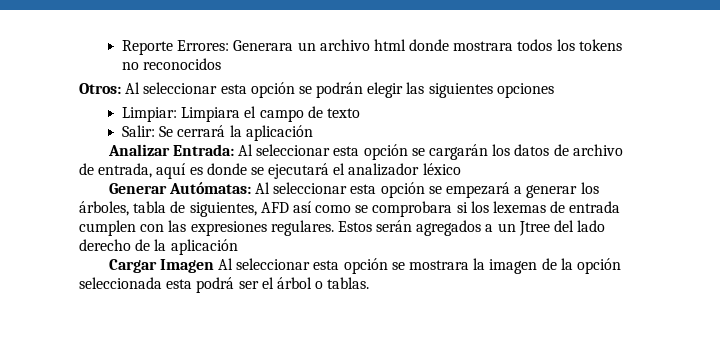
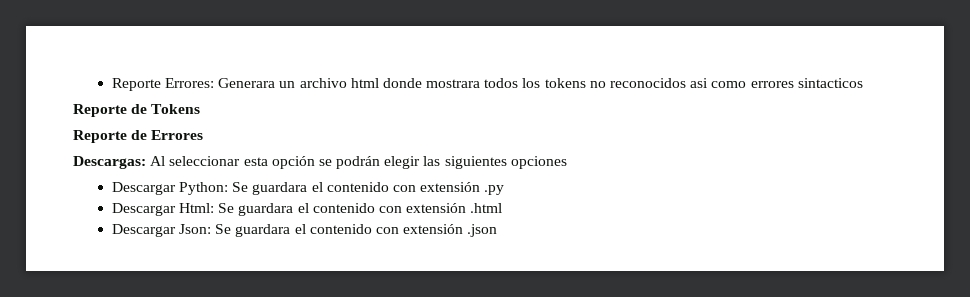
[79,83,121,94] // Otros: -> [690,78,863,88] [73,104,201,117] [73,130,204,143] [73,156,146,169] asi como errores sintacticos // Reporte de Tokens // Reporte de Errores // Descargas:
[121,106,360,122] [121,125,313,141] [107,144,623,160] [79,163,461,179] [108,182,599,198] [79,201,621,217] [79,220,606,236] [79,239,238,255] [108,258,621,274] [79,277,370,293] Limpiar: Limpiara el campo de texto // Salir: Se cerrará la aplicación // Analizar Entrada: Al seleccionar esta opción se cargarán los datos de archivo de entrada, aquí es donde se ejecutará el analizador léxico // Generar Autómatas: Al seleccionar esta opción se empezará a generar los árboles, tabla de siguientes, AFD así como se comprobara si los lexemas de entrada cumplen con las expresiones regulares. Estos serán agregados a un Jtree del lado derecho de la aplicación // Cargar Imagen Al seleccionar esta opción se mostrara la imagen de la opción seleccionada esta podrá ser el árbol o tablas. -> [111,182,505,195] [111,203,503,216] [111,224,498,237] Descargar Python: Se guardara el contenido con extensión .py // Descargar Html: Se guardara el contenido con extensión .html // Descargar Json: Se guardara el contenido con extensión .json

